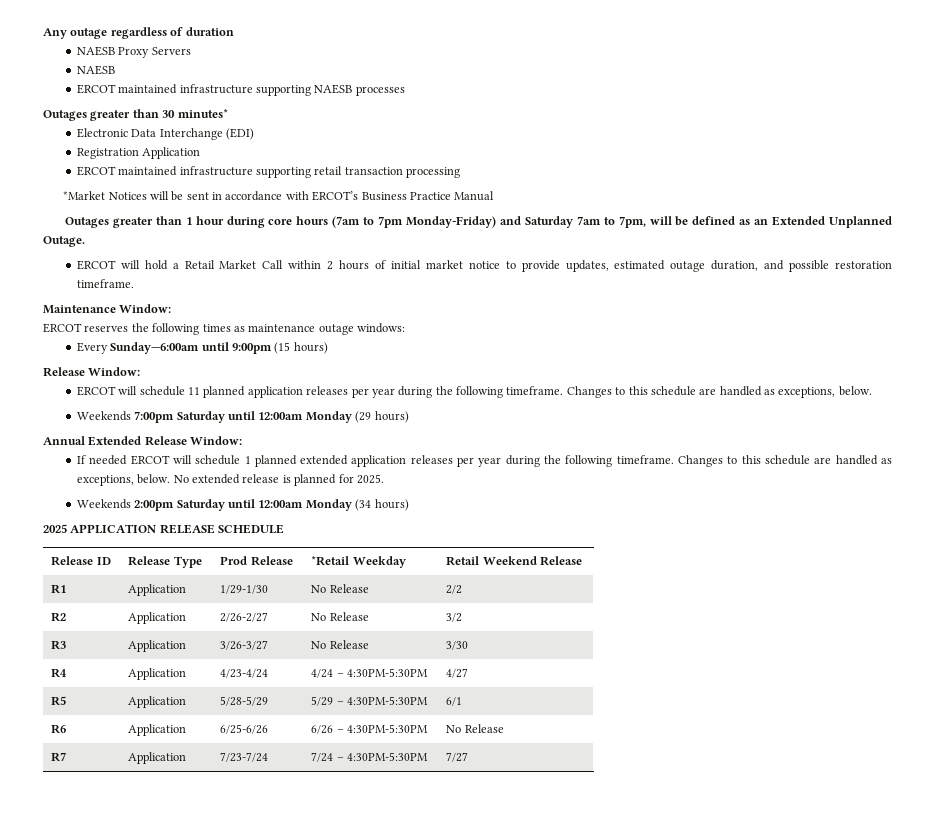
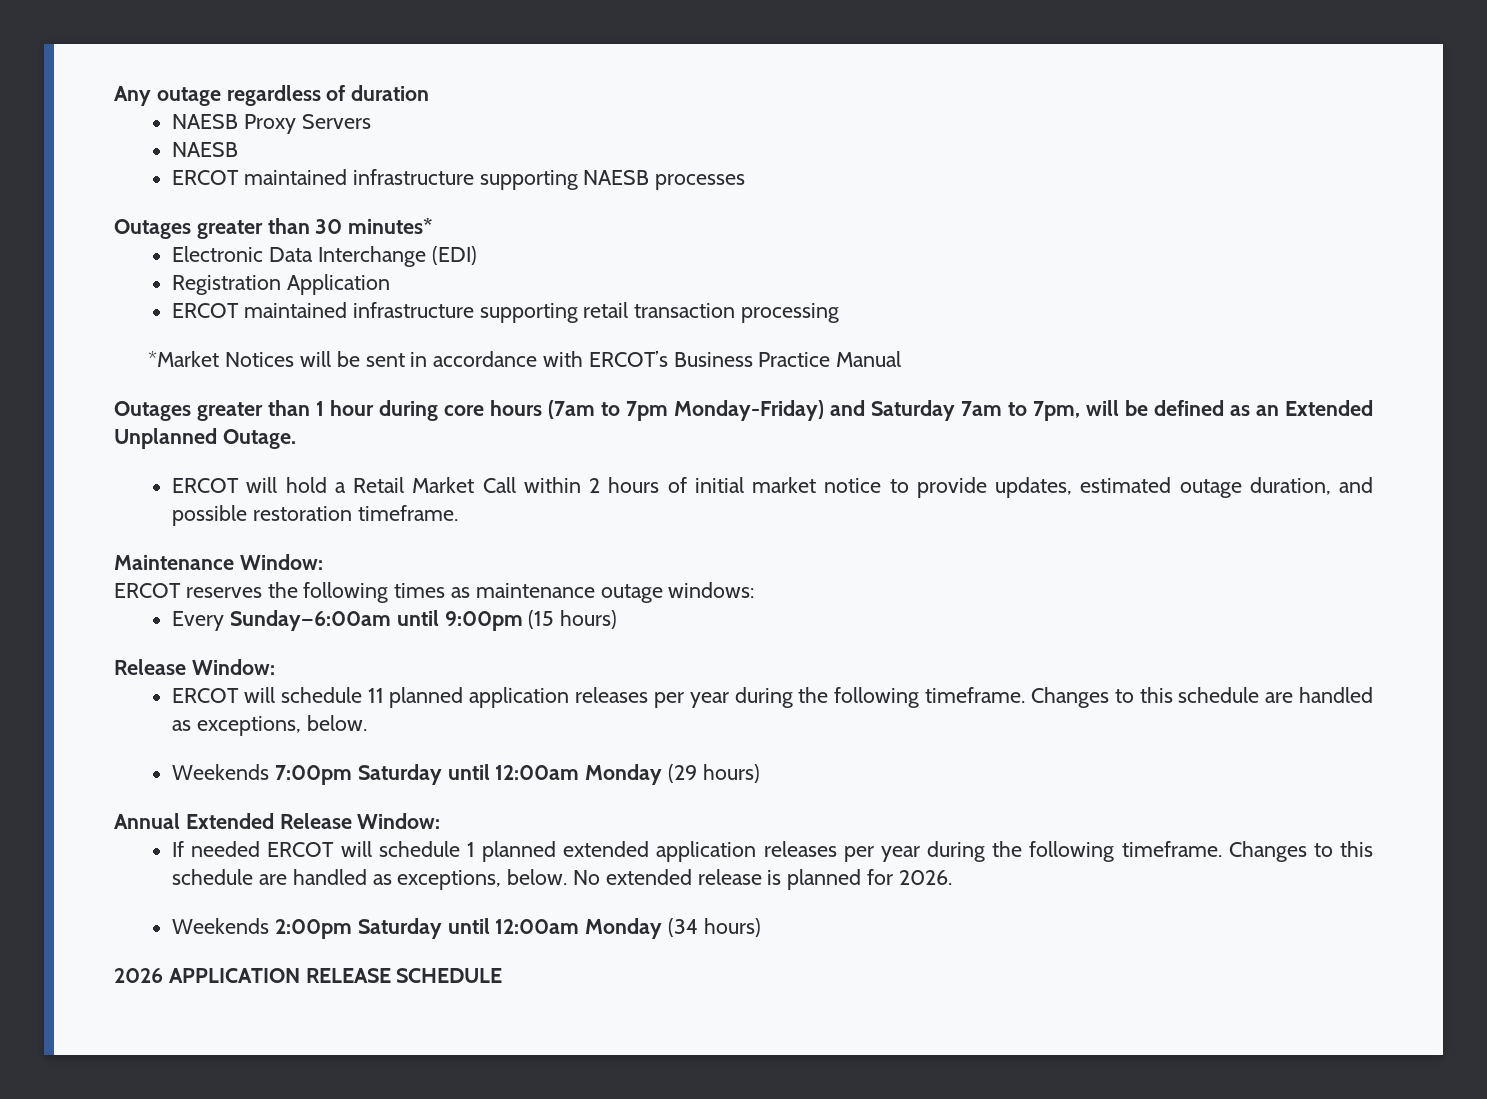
[356,474,384,484] 2025. -> [898,870,952,885] 2026.
[43,524,67,533] 2025 -> [114,968,163,983] 2026
[51,556,111,566] [128,556,202,568] [220,556,293,566] [311,556,406,568] [446,556,582,566] [51,584,67,594] [128,584,187,596] [220,585,269,594] [311,584,369,593] [446,585,463,594] [51,612,67,622] [128,612,187,624] [220,612,269,622] [311,612,369,621] [446,613,463,622] [51,640,67,650] [128,640,187,652] [220,640,269,650] [311,640,369,649] [446,641,469,650] [51,668,68,678] [128,668,187,680] [220,669,269,678] [311,668,428,678] [446,668,469,678] [51,696,67,706] [128,696,187,708] [220,696,269,706] [311,696,428,706] [446,697,463,706] [51,724,67,734] [128,724,187,736] [220,724,269,734] [311,724,428,734] [446,724,504,733] [51,752,67,762] [128,752,187,764] [220,752,269,762] [311,752,428,762] [446,752,469,762] // Release ID | Release Type | Prod Release | *Retail Weekday | Retail Weekend Release // R1 | Application | 1/29-1/30 | No Release | 2/2 // R2 | Application | 2/26-2/27 | No Release | 3/2 // R3 | Application | 3/26-3/27 | No Release | 3/30 // R4 | Application | 4/23-4/24 | 4/24 – 4:30PM-5:30PM | 4/27 // R5 | Application | 5/28-5/29 | 5/29 – 4:30PM-5:30PM | 6/1 // R6 | Application | 6/25-6/26 | 6/26 – 4:30PM-5:30PM | No Release // R7 | Application | 7/23-7/24 | 7/24 – 4:30PM-5:30PM | 7/27 -> (503, 975) none

